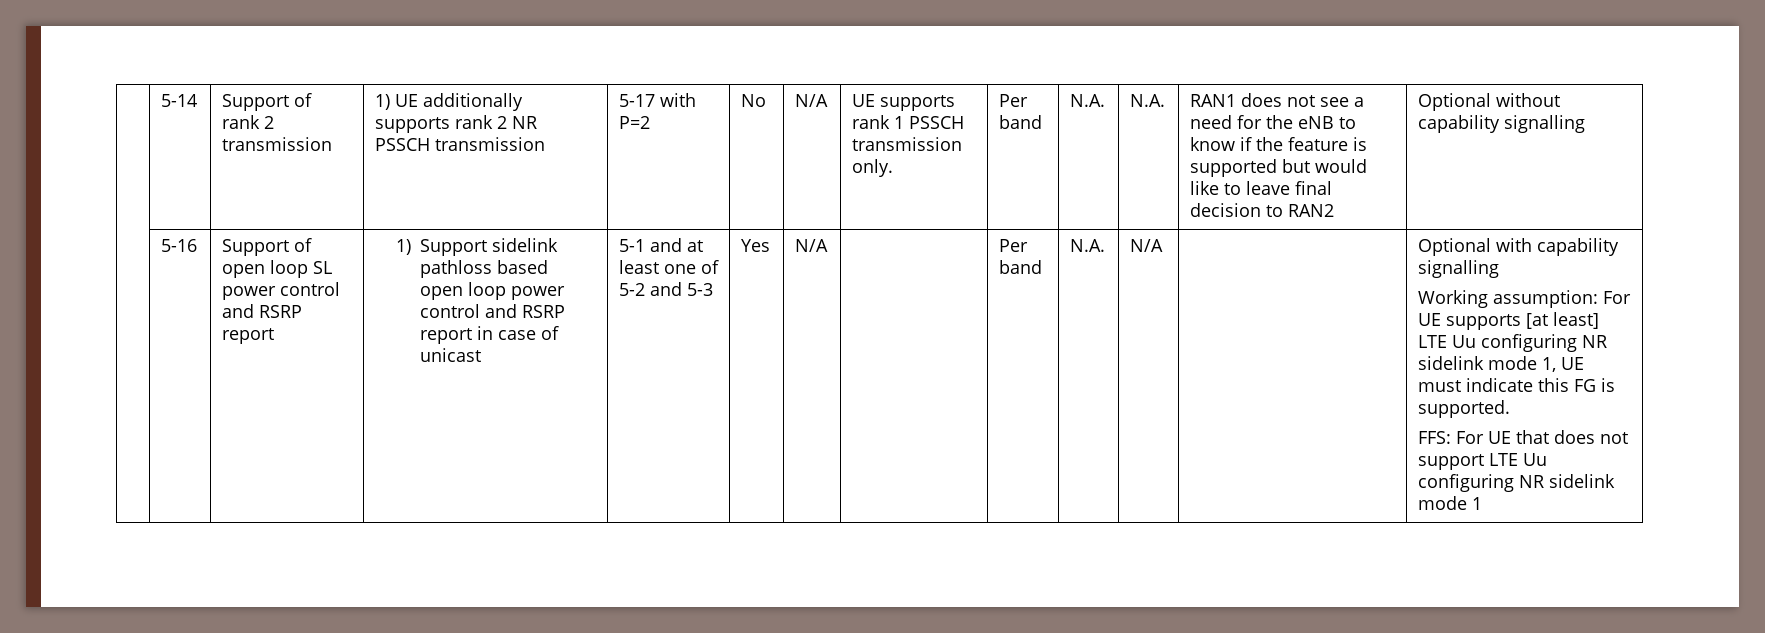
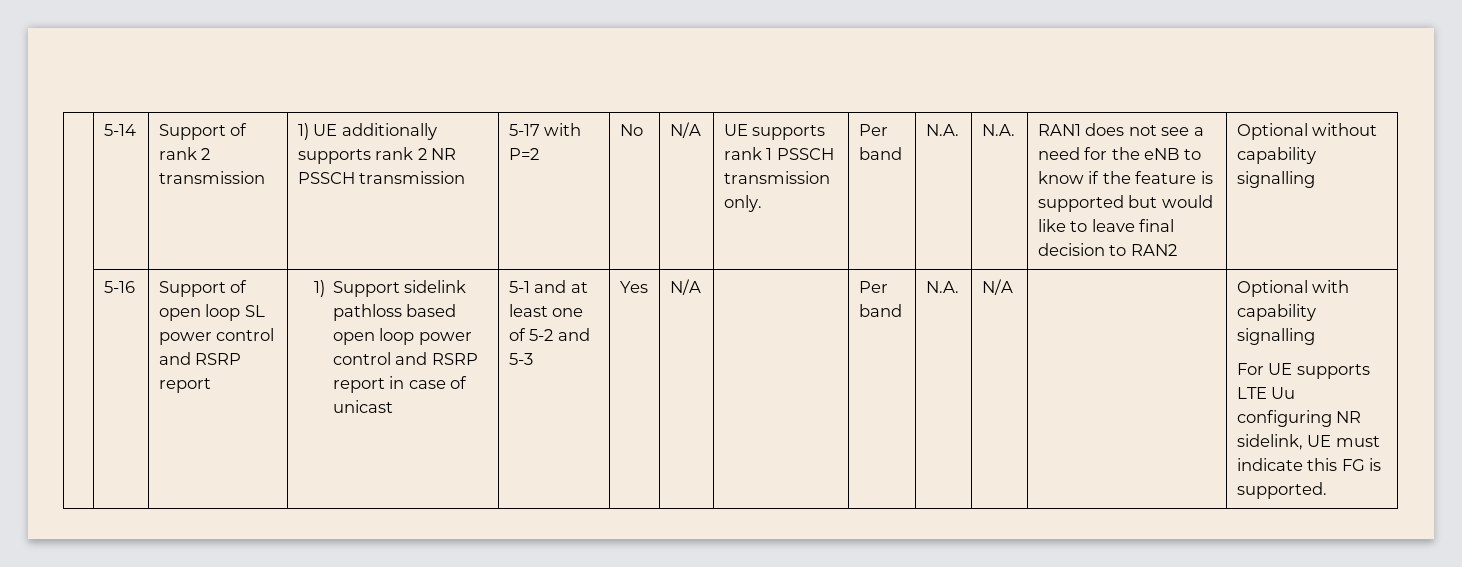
[1417,290,1598,308] Working assumption: -> (1315, 336) none
[1525,312,1599,329] [1417,334,1607,352] [1417,356,1556,372] [at least] LTE Uu configuring NR sidelink mode 1, -> [1236,387,1296,399] [1236,410,1362,427] [1236,434,1303,450] LTE Uu configuring NR sidelink,
[1417,430,1628,444] [1417,453,1547,470] [1417,474,1615,492] [1417,496,1482,510] // FFS: For UE that does not support LTE Uu configuring NR sidelink mode 1 -> (1327, 490) none

